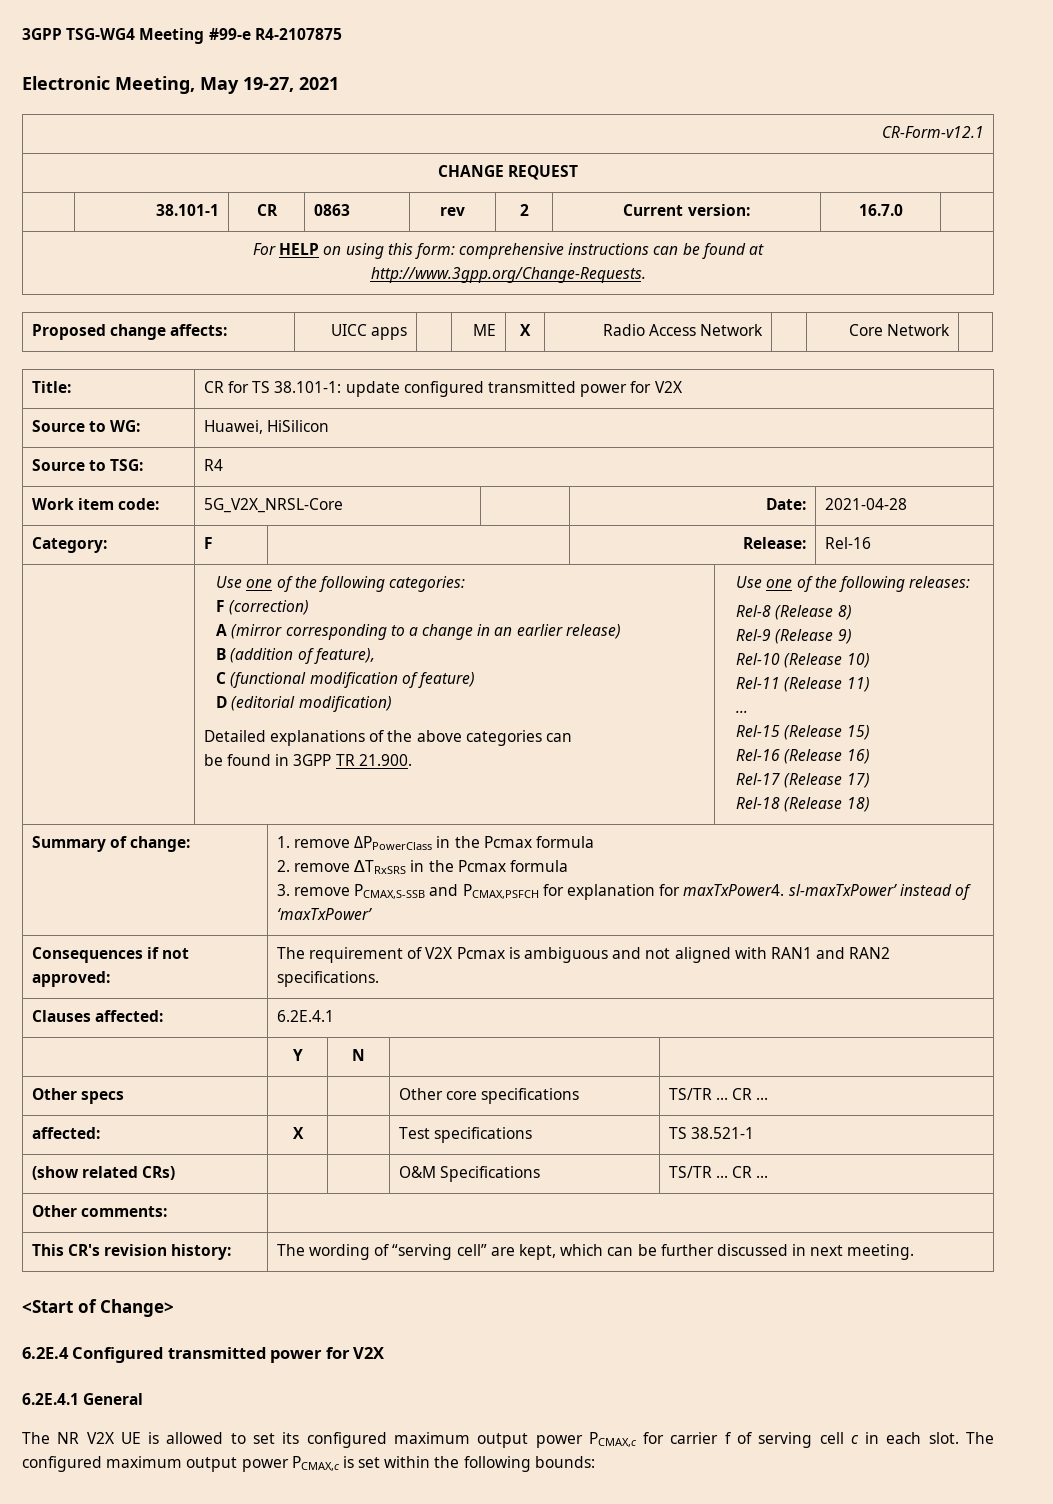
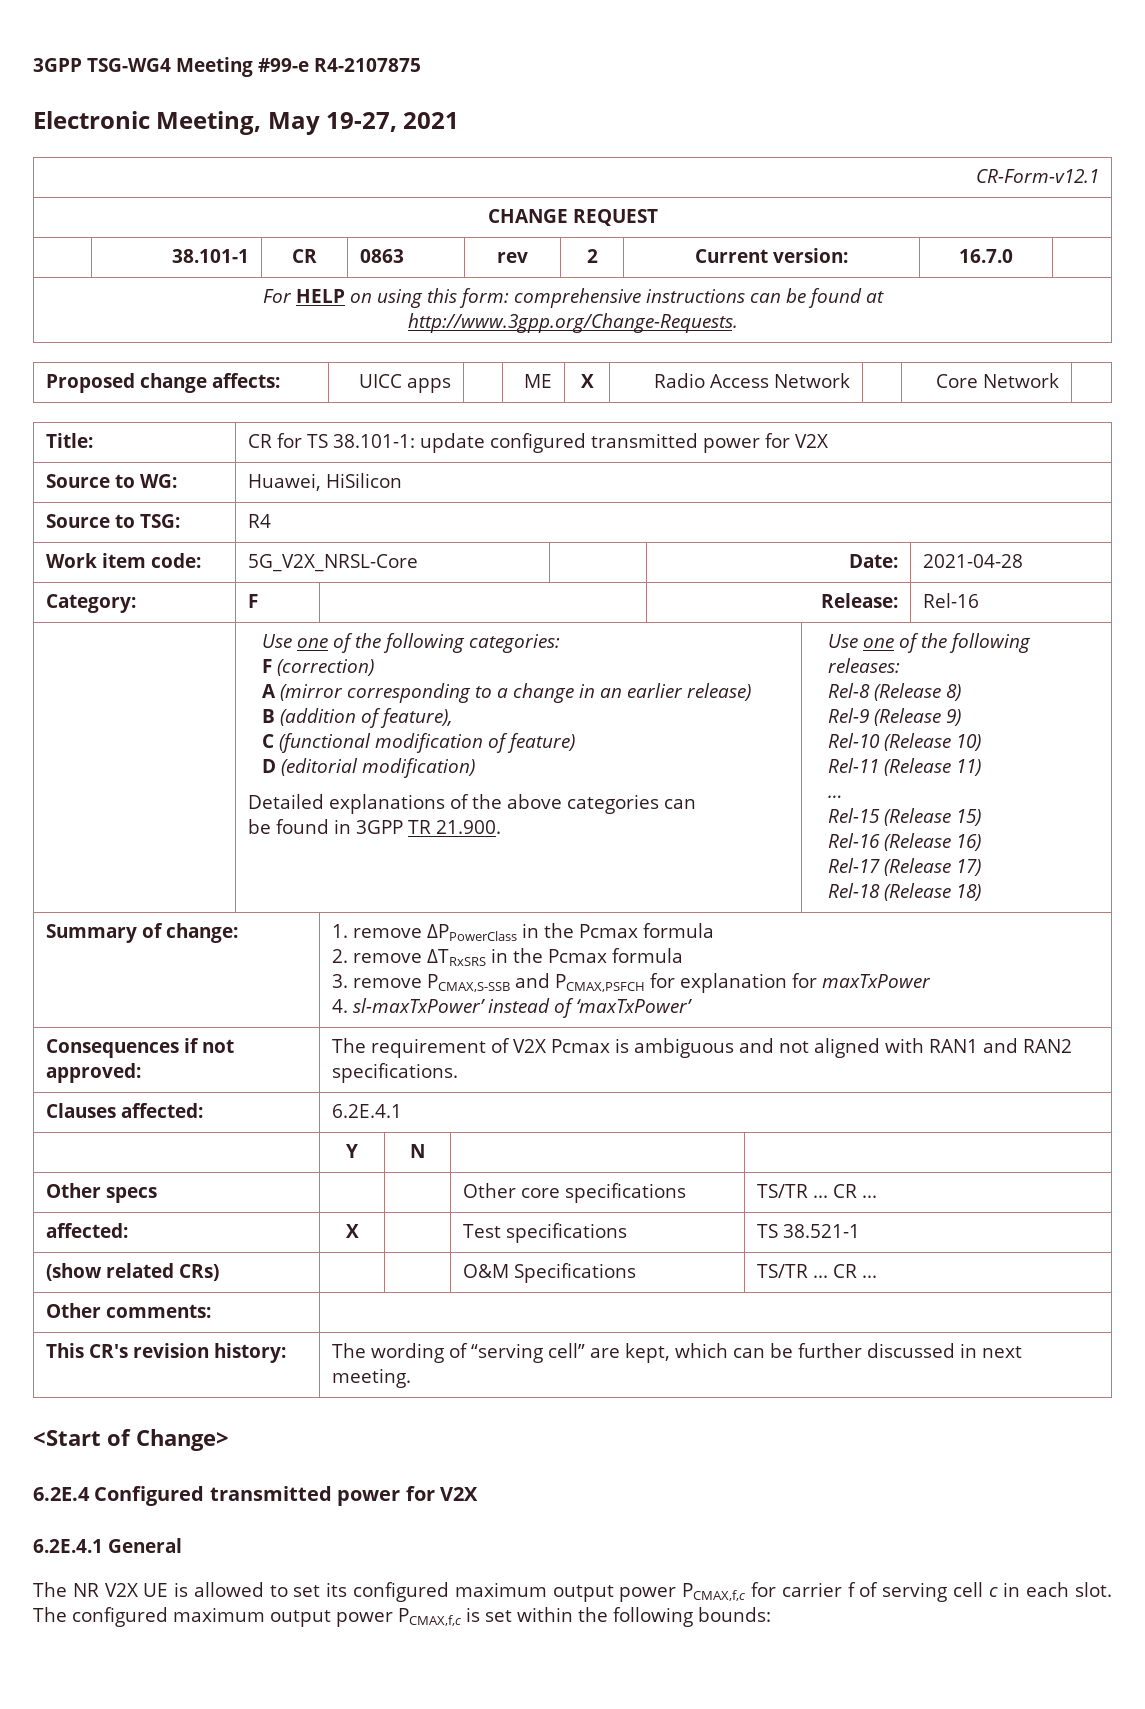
[683,884,785,896] maxTxPower4. -> [822,974,932,988] [332,999,349,1013] maxTxPower // 4.
[588,1432,637,1447] PCMAX,c -> [682,1583,746,1601] PCMAX,f,c
[291,1456,340,1471] PCMAX,c -> [398,1608,461,1626] PCMAX,f,c

